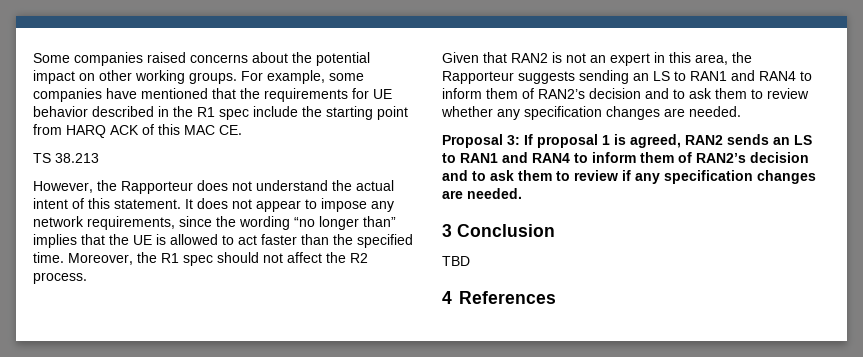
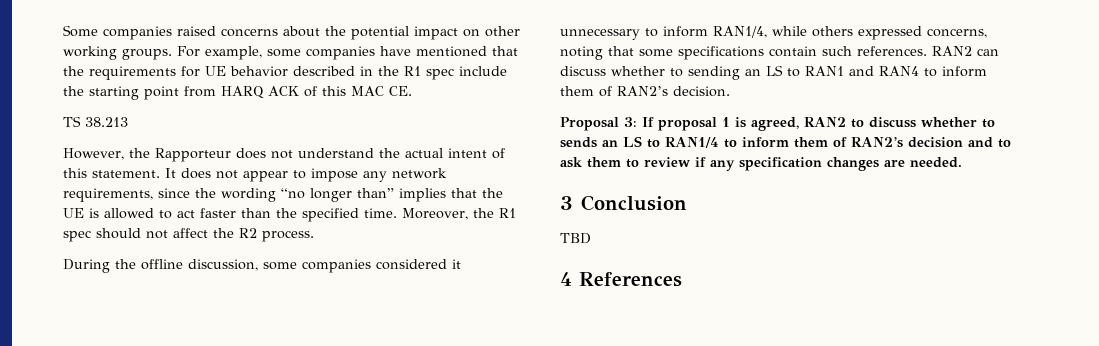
[442,52,752,66] [442,71,575,84] Given that RAN2 is not an expert in this area, the Rapporteur suggests -> [63,259,461,273] [560,26,987,40] [560,46,999,60] [560,66,683,77] During the offline discussion, some companies considered it unnecessary to inform RAN1/4, while others expressed concerns, noting that some specifications contain such references. RAN2 can discuss whether to
[589,88,809,99] [441,106,741,120] decision and to ask them to review whether any specification changes are needed. -> [673,86,730,97] decision.
(723, 140) none -> [851,117,995,128] to discuss whether to
[460,152,570,163] RAN1 and RAN4 -> [665,137,719,148] RAN1/4

